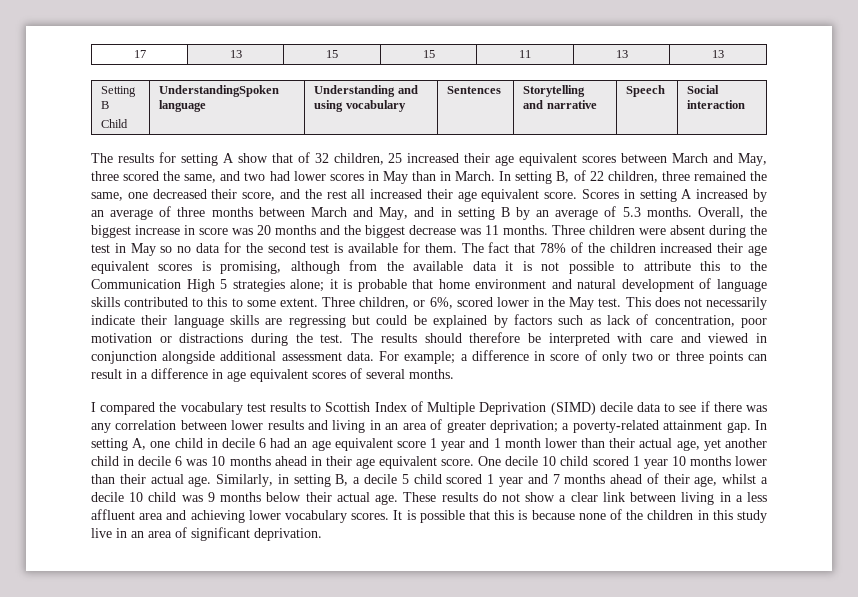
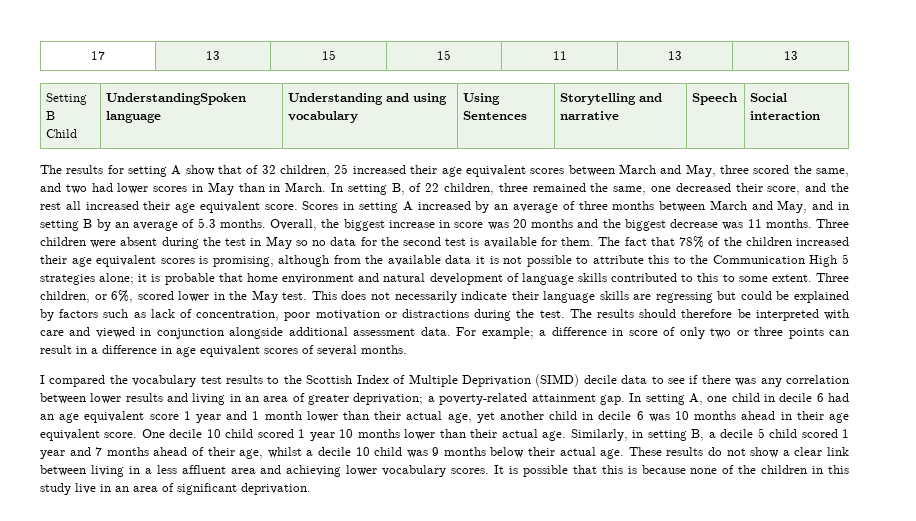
(406, 106) none -> [463,93,501,105] Using
(322, 407) none -> [283,375,302,384] the

